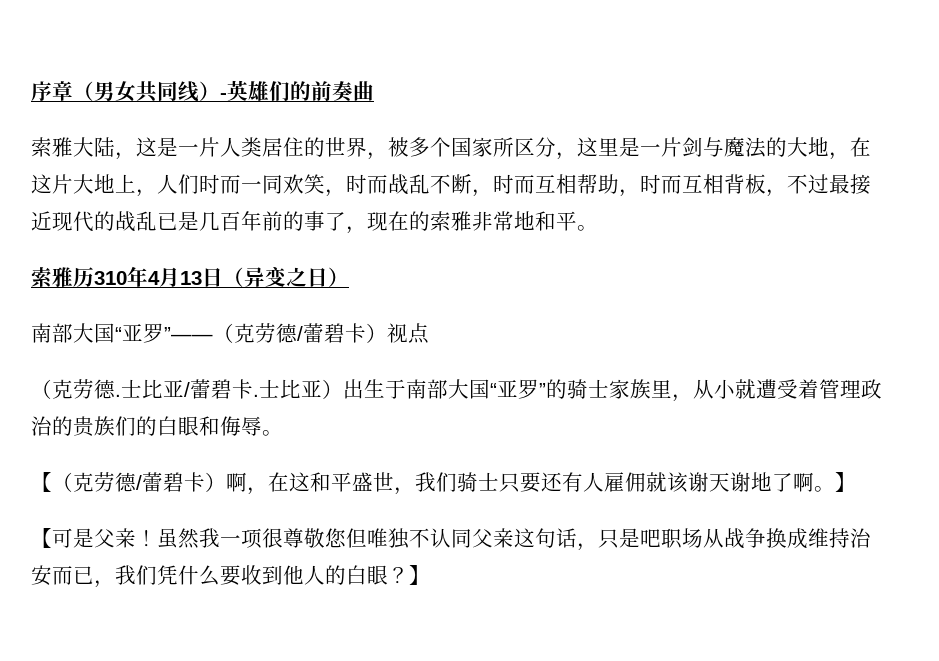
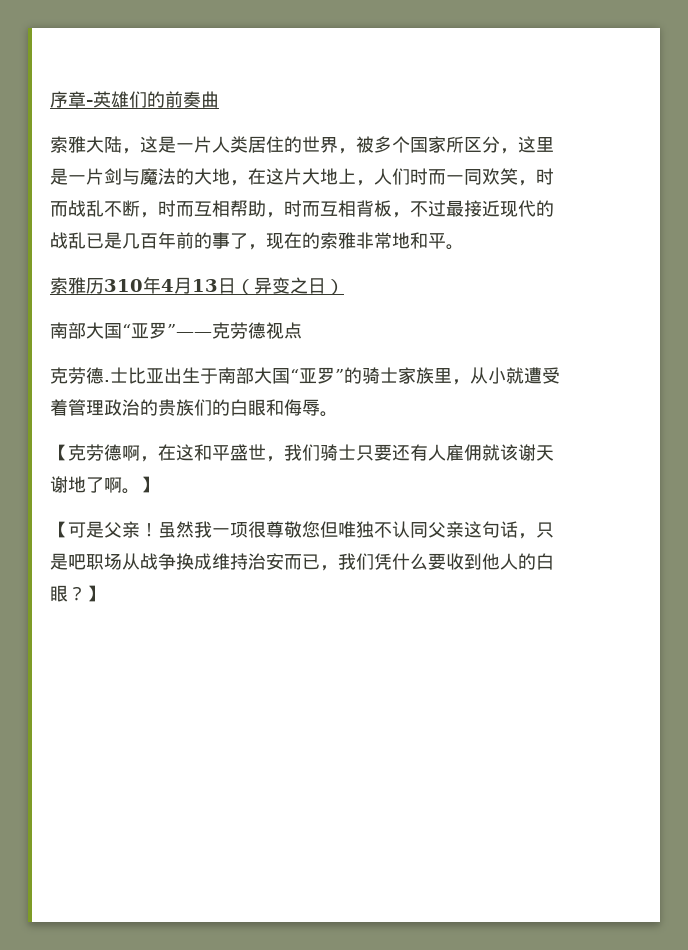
[73,81,220,102] （男女共同线） -> (86, 99) none
[213,323,387,343] （克劳德/蕾碧卡） -> [212,322,266,339] 克劳德
[31,379,52,399] （ -> (302, 330) none
[184,379,343,399] /蕾碧卡.士比亚） -> (164, 376) none
[52,472,226,492] （克劳德/蕾碧卡） -> [68,444,122,461] 克劳德

